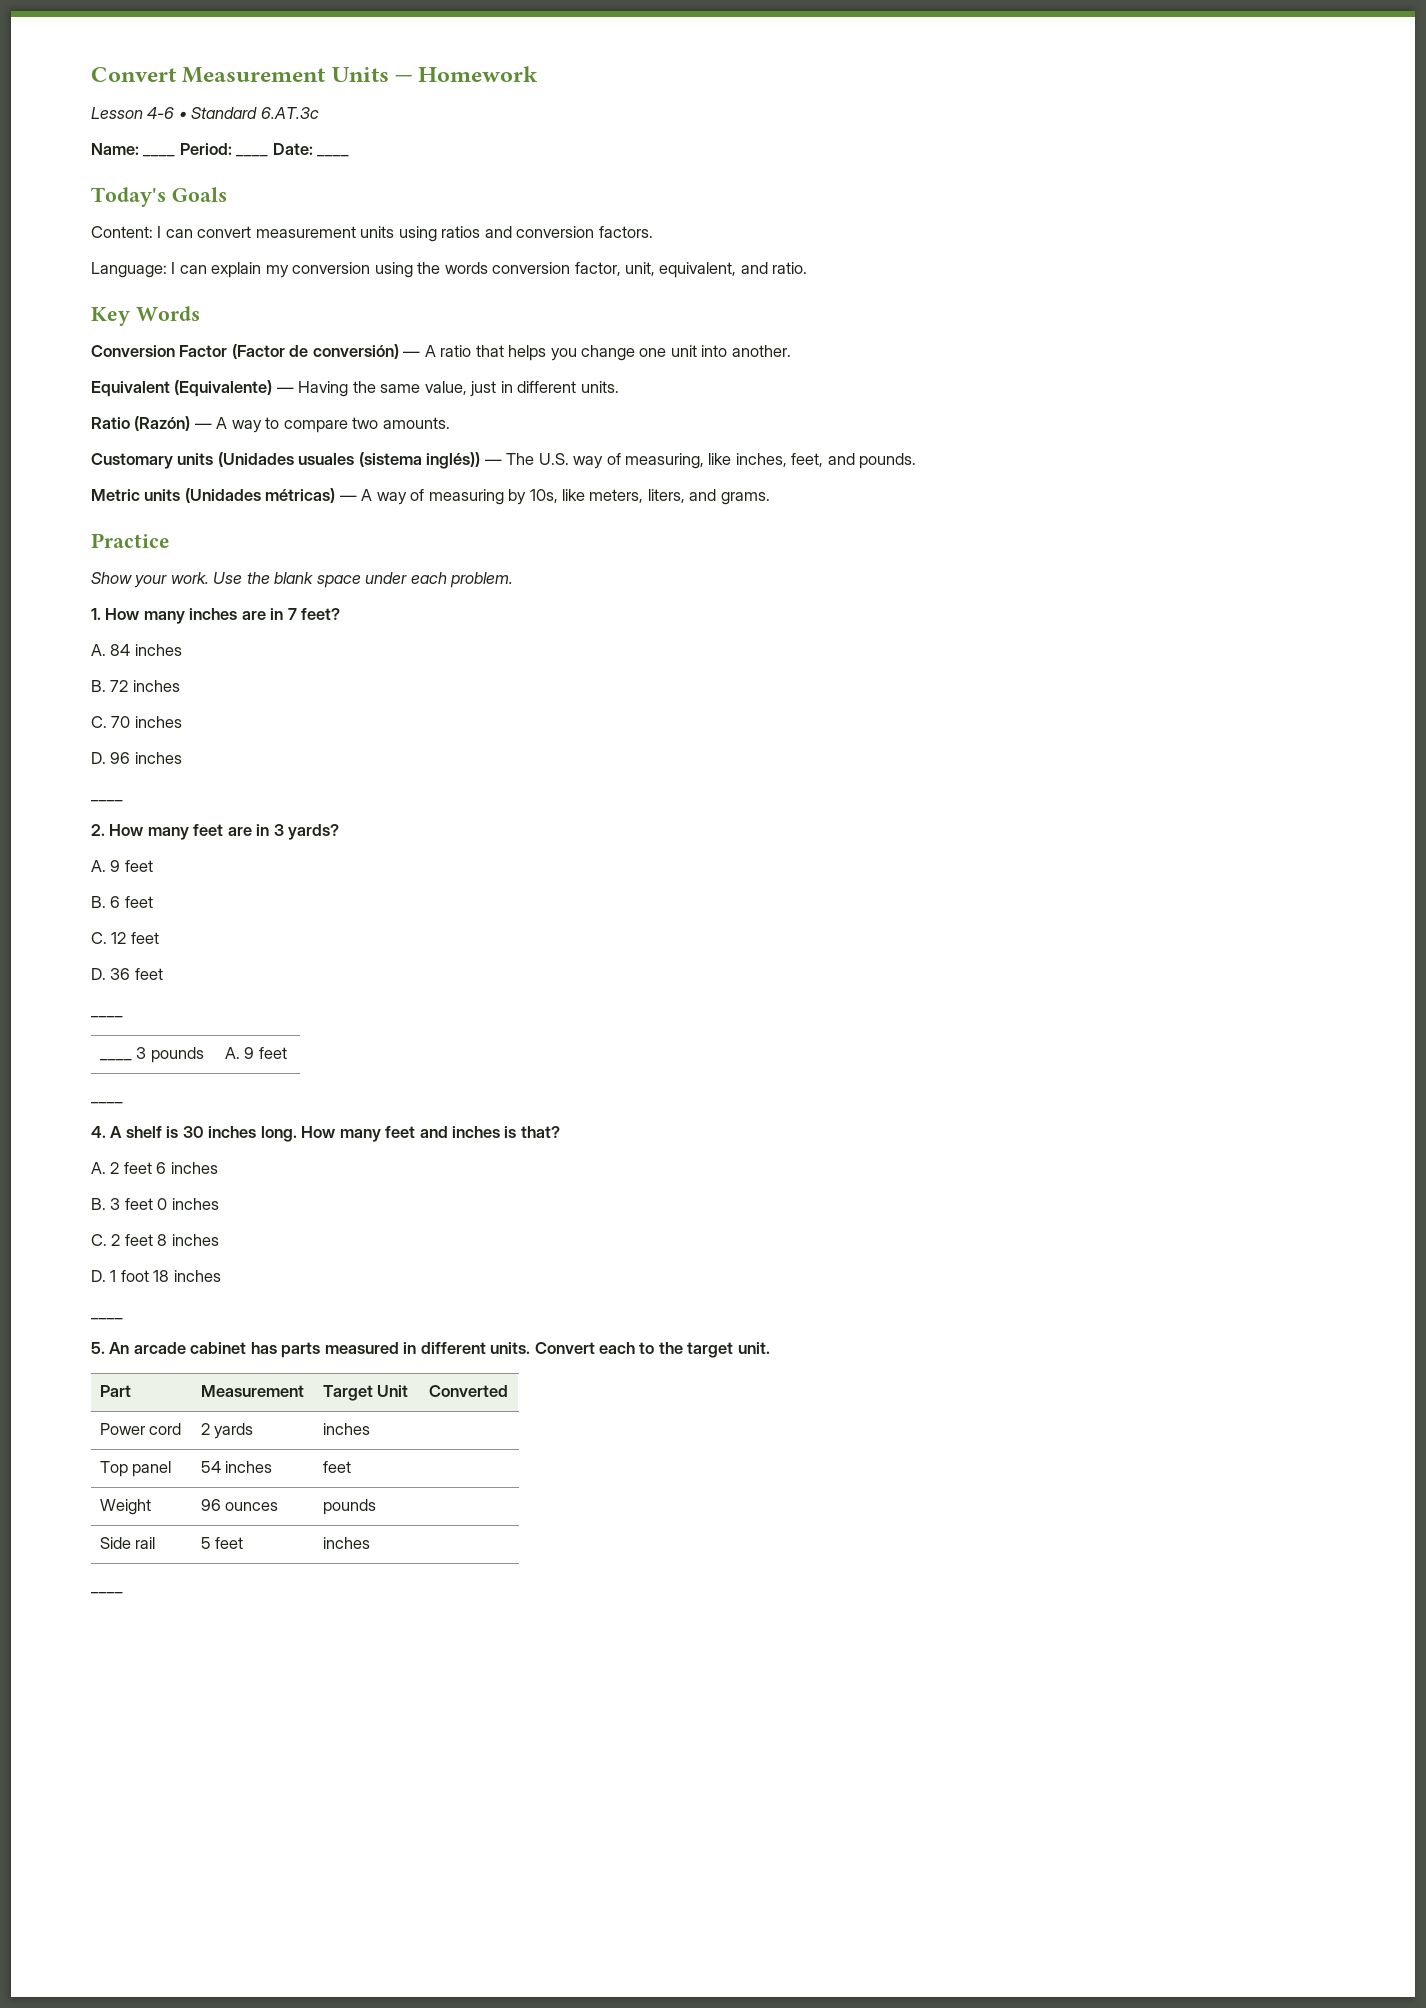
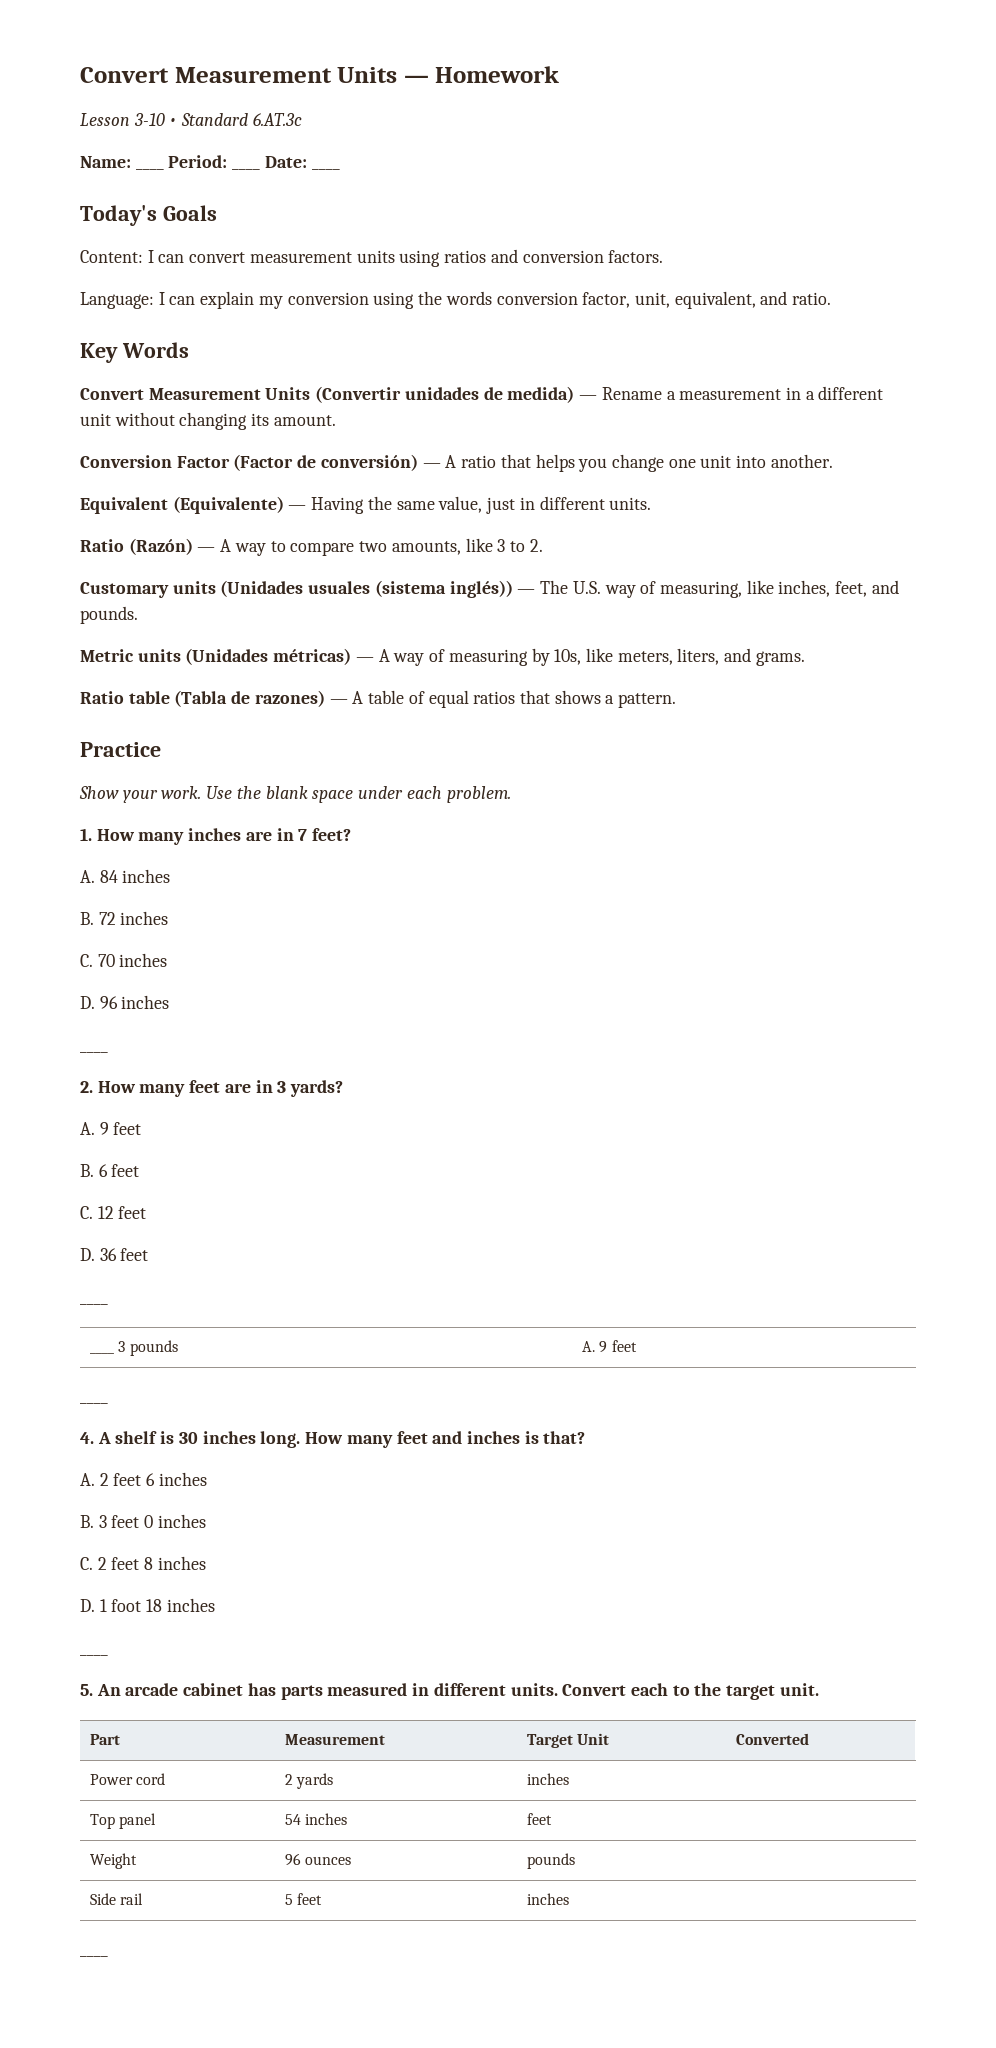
[147,107,175,119] 4-6 -> [133,113,165,126] 3-10
(200, 313) none -> [80,386,884,403] [80,412,336,430] // Convert Measurement Units (Convertir unidades de medida) — Rename a measurement in a different unit without changing its amount.
[382,417,450,429] amounts. -> [391,538,543,555] amounts, like 3 to 2.
(770, 498) none -> [80,690,677,708] // Ratio table (Tabla de razones) — A table of equal ratios that shows a pattern.

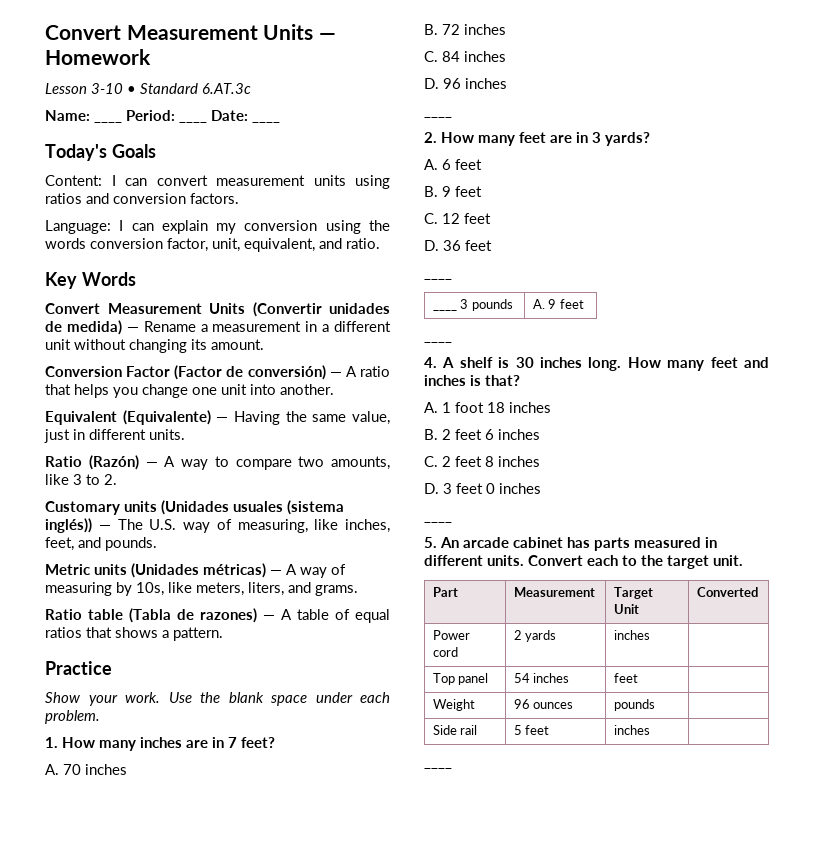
[99,870,118,883] 84 -> [63,764,81,775] 70
[97,954,115,967] 70 -> [442,51,460,62] 84
[99,1122,109,1135] 9 -> [442,159,451,170] 6
[98,1164,108,1177] 6 -> [442,186,451,197] 9
(95, 1479) none -> [442,402,551,413] [424,429,438,440] 1 foot 18 inches // B.
[80,1514,206,1528] // B. 3 feet 0 inches -> (540, 434) none
[99,1599,163,1612] 1 foot 18 -> [443,483,495,494] 3 feet 0

